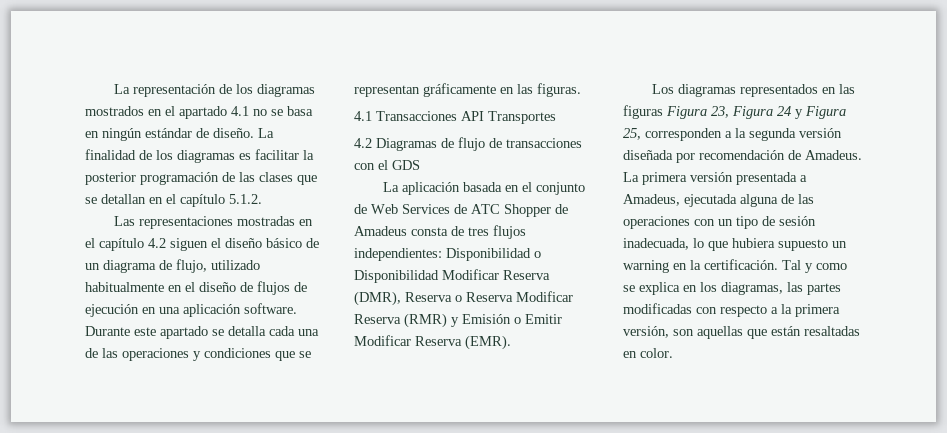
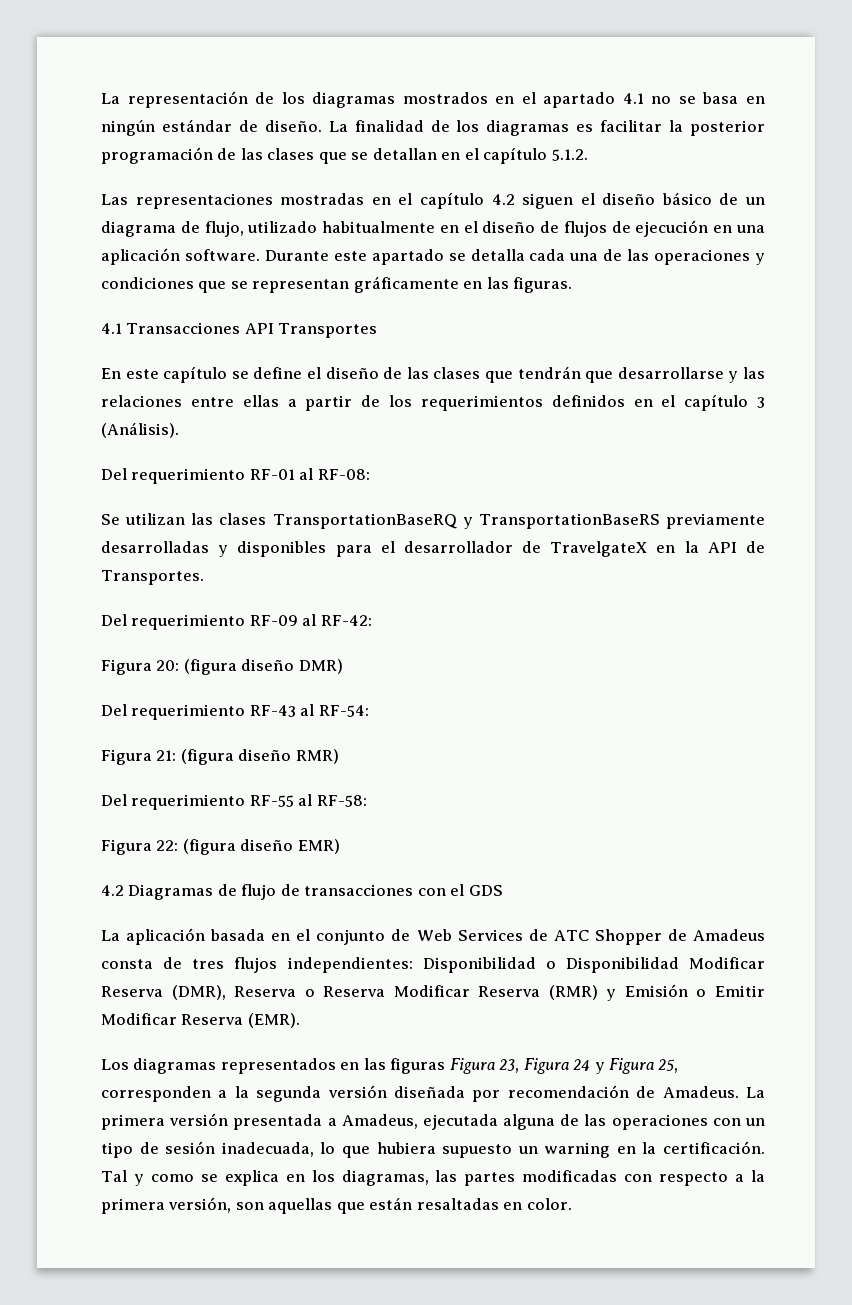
(556, 117) none -> [101,366,766,383] [101,394,766,411] [101,422,179,438] [101,468,370,484] [101,513,765,529] [101,541,765,557] [101,570,204,585] [101,614,372,630] [101,659,343,675] [101,704,369,720] [101,749,339,765] [101,794,367,810] [101,839,340,855] // En este capítulo se define el diseño de las clases que tendrán que desarrollarse y las relaciones entre ellas a partir de los requerimientos definidos en el capítulo 3 (Análisis). // Del requerimiento RF-01 al RF-08: // Se utilizan las clases TransportationBaseRQ y TransportationBaseRS previamente desarrolladas y disponibles para el desarrollador de TravelgateX en la API de Transportes. // Del requerimiento RF-09 al RF-42: // Figura 20: (figura diseño DMR) // Del requerimiento RF-43 al RF-54: // Figura 21: (figura diseño RMR) // Del requerimiento RF-55 al RF-58: // Figura 22: (figura diseño EMR)

